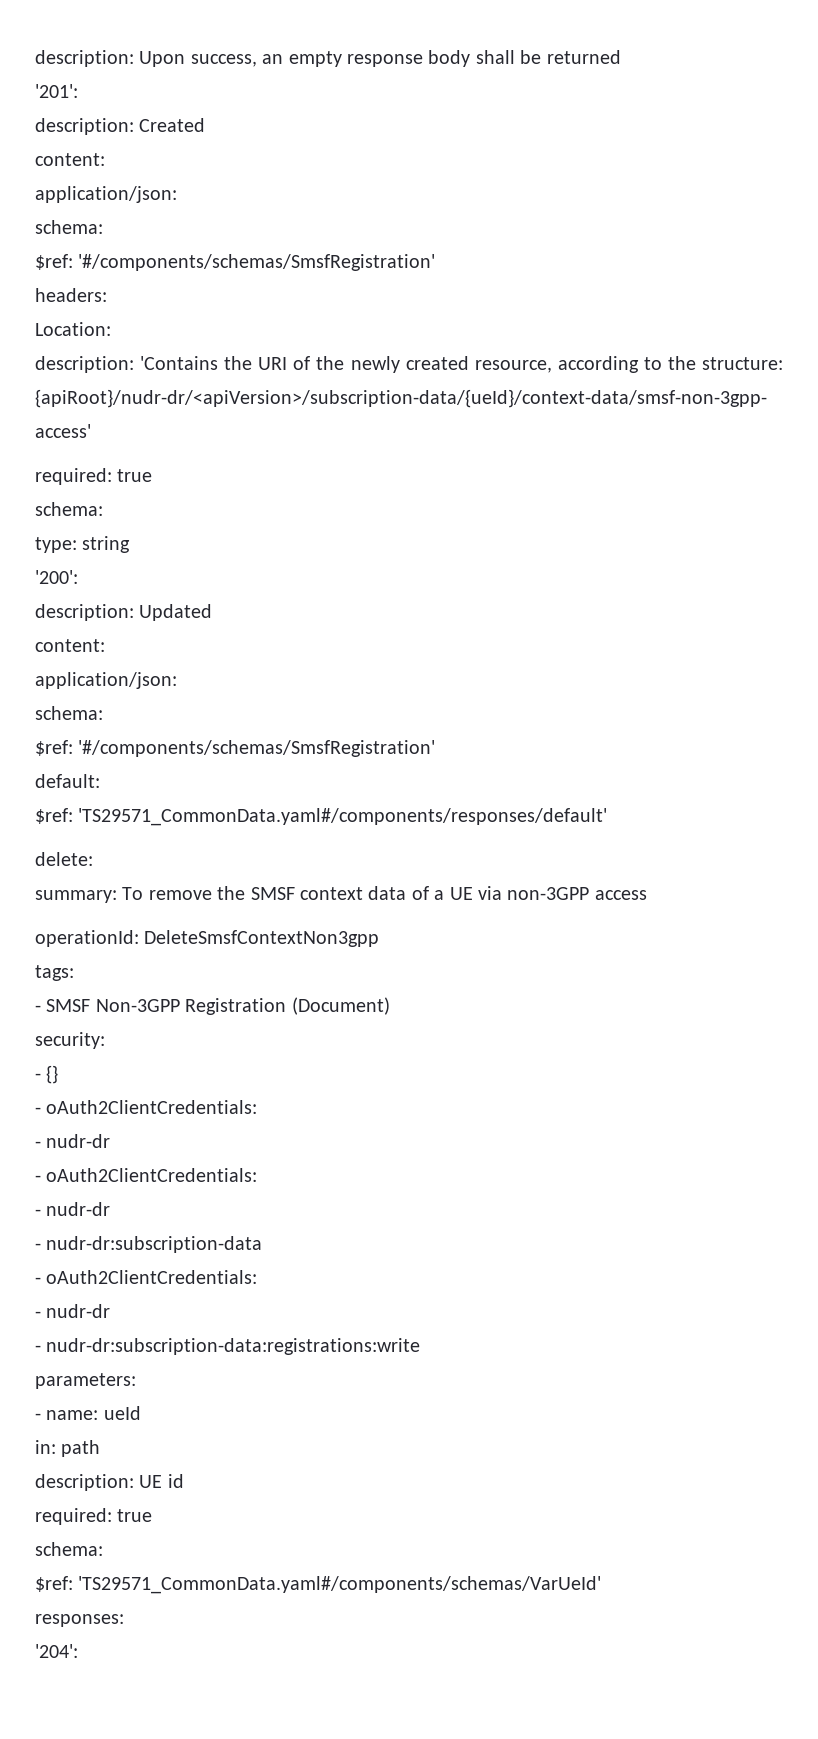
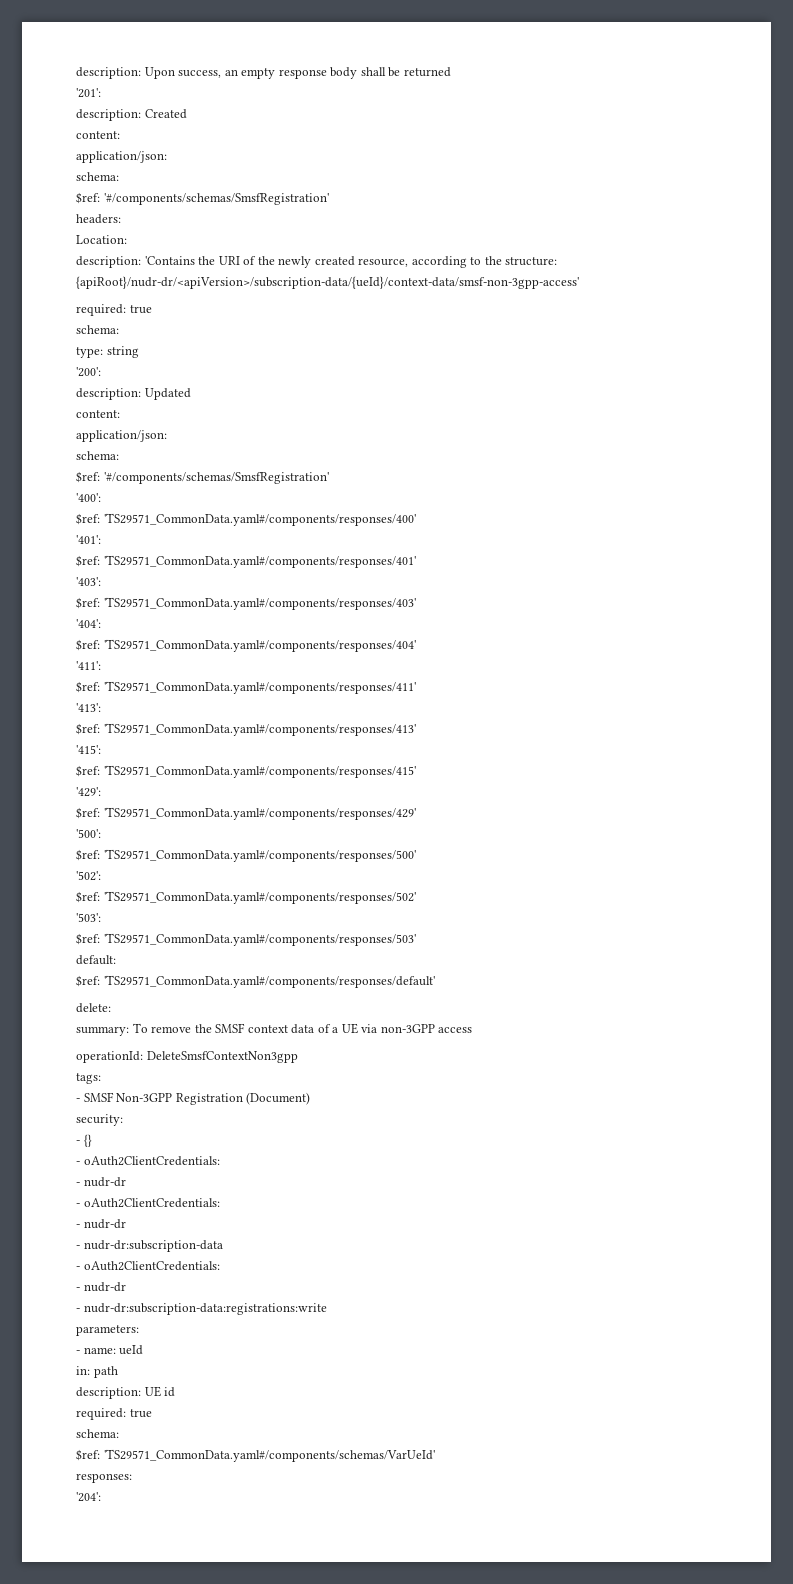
(436, 748) none -> [76,493,101,502] [76,513,416,526] [76,535,101,544] [76,555,416,568] [76,577,101,586] [76,597,416,610] [76,619,101,628] [76,639,416,652] [76,661,101,670] [76,681,416,694] [76,703,101,712] [76,723,416,736] [76,745,101,754] [76,765,416,778] [76,787,101,797] [76,807,416,820] [76,829,101,838] [76,849,416,862] [76,871,101,881] [76,891,416,904] [76,913,101,922] [76,933,416,946] // '400': // $ref: 'TS29571_CommonData.yaml#/components/responses/400' // '401': // $ref: 'TS29571_CommonData.yaml#/components/responses/401' // '403': // $ref: 'TS29571_CommonData.yaml#/components/responses/403' // '404': // $ref: 'TS29571_CommonData.yaml#/components/responses/404' // '411': // $ref: 'TS29571_CommonData.yaml#/components/responses/411' // '413': // $ref: 'TS29571_CommonData.yaml#/components/responses/413' // '415': // $ref: 'TS29571_CommonData.yaml#/components/responses/415' // '429': // $ref: 'TS29571_CommonData.yaml#/components/responses/429' // '500': // $ref: 'TS29571_CommonData.yaml#/components/responses/500' // '502': // $ref: 'TS29571_CommonData.yaml#/components/responses/502' // '503': // $ref: 'TS29571_CommonData.yaml#/components/responses/503'

